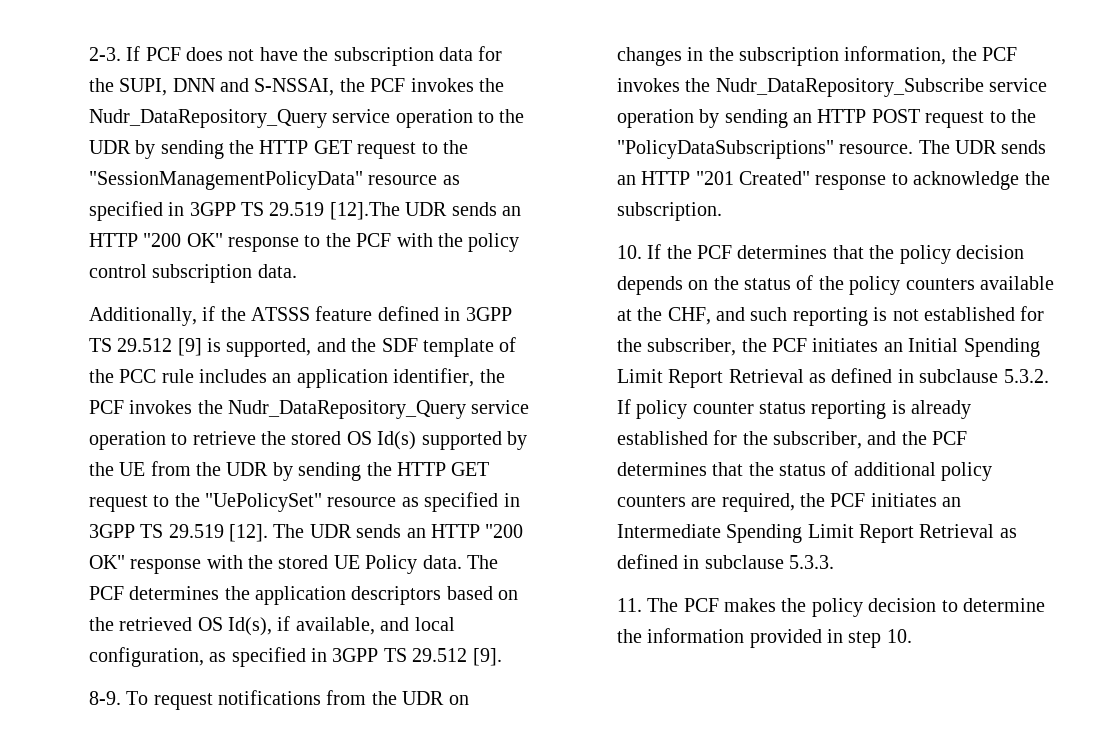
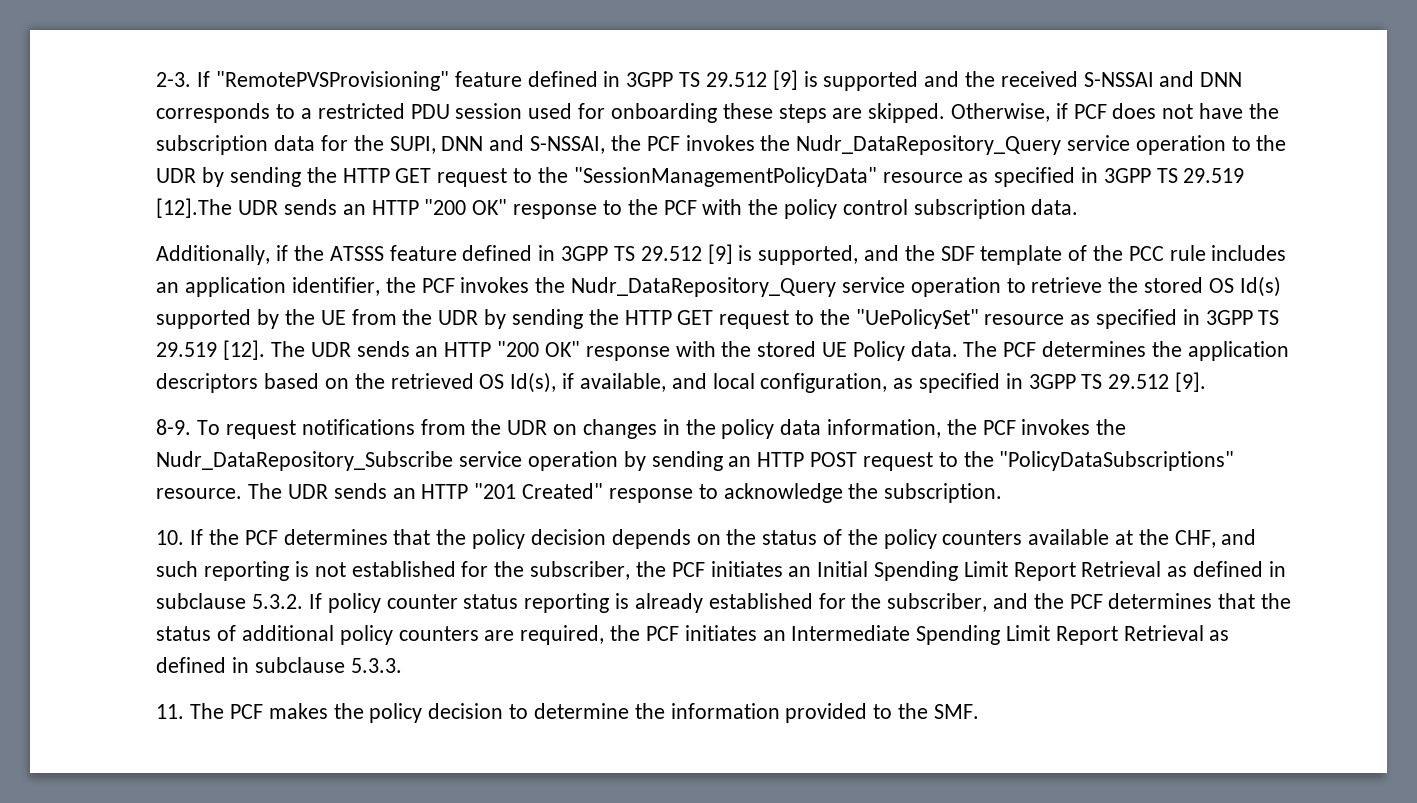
(141, 53) none -> [216,70,1243,91] [156,103,1068,123] "RemotePVSProvisioning" feature defined in 3GPP TS 29.512 [9] is supported and the received S-NSSAI and DNN corresponds to a restricted PDU session used for onboarding these steps are skipped. Otherwise, if
[738,47,839,66] subscription -> [721,419,822,439] policy data
[826,629,912,648] in step 10. -> [873,703,979,719] to the SMF.

